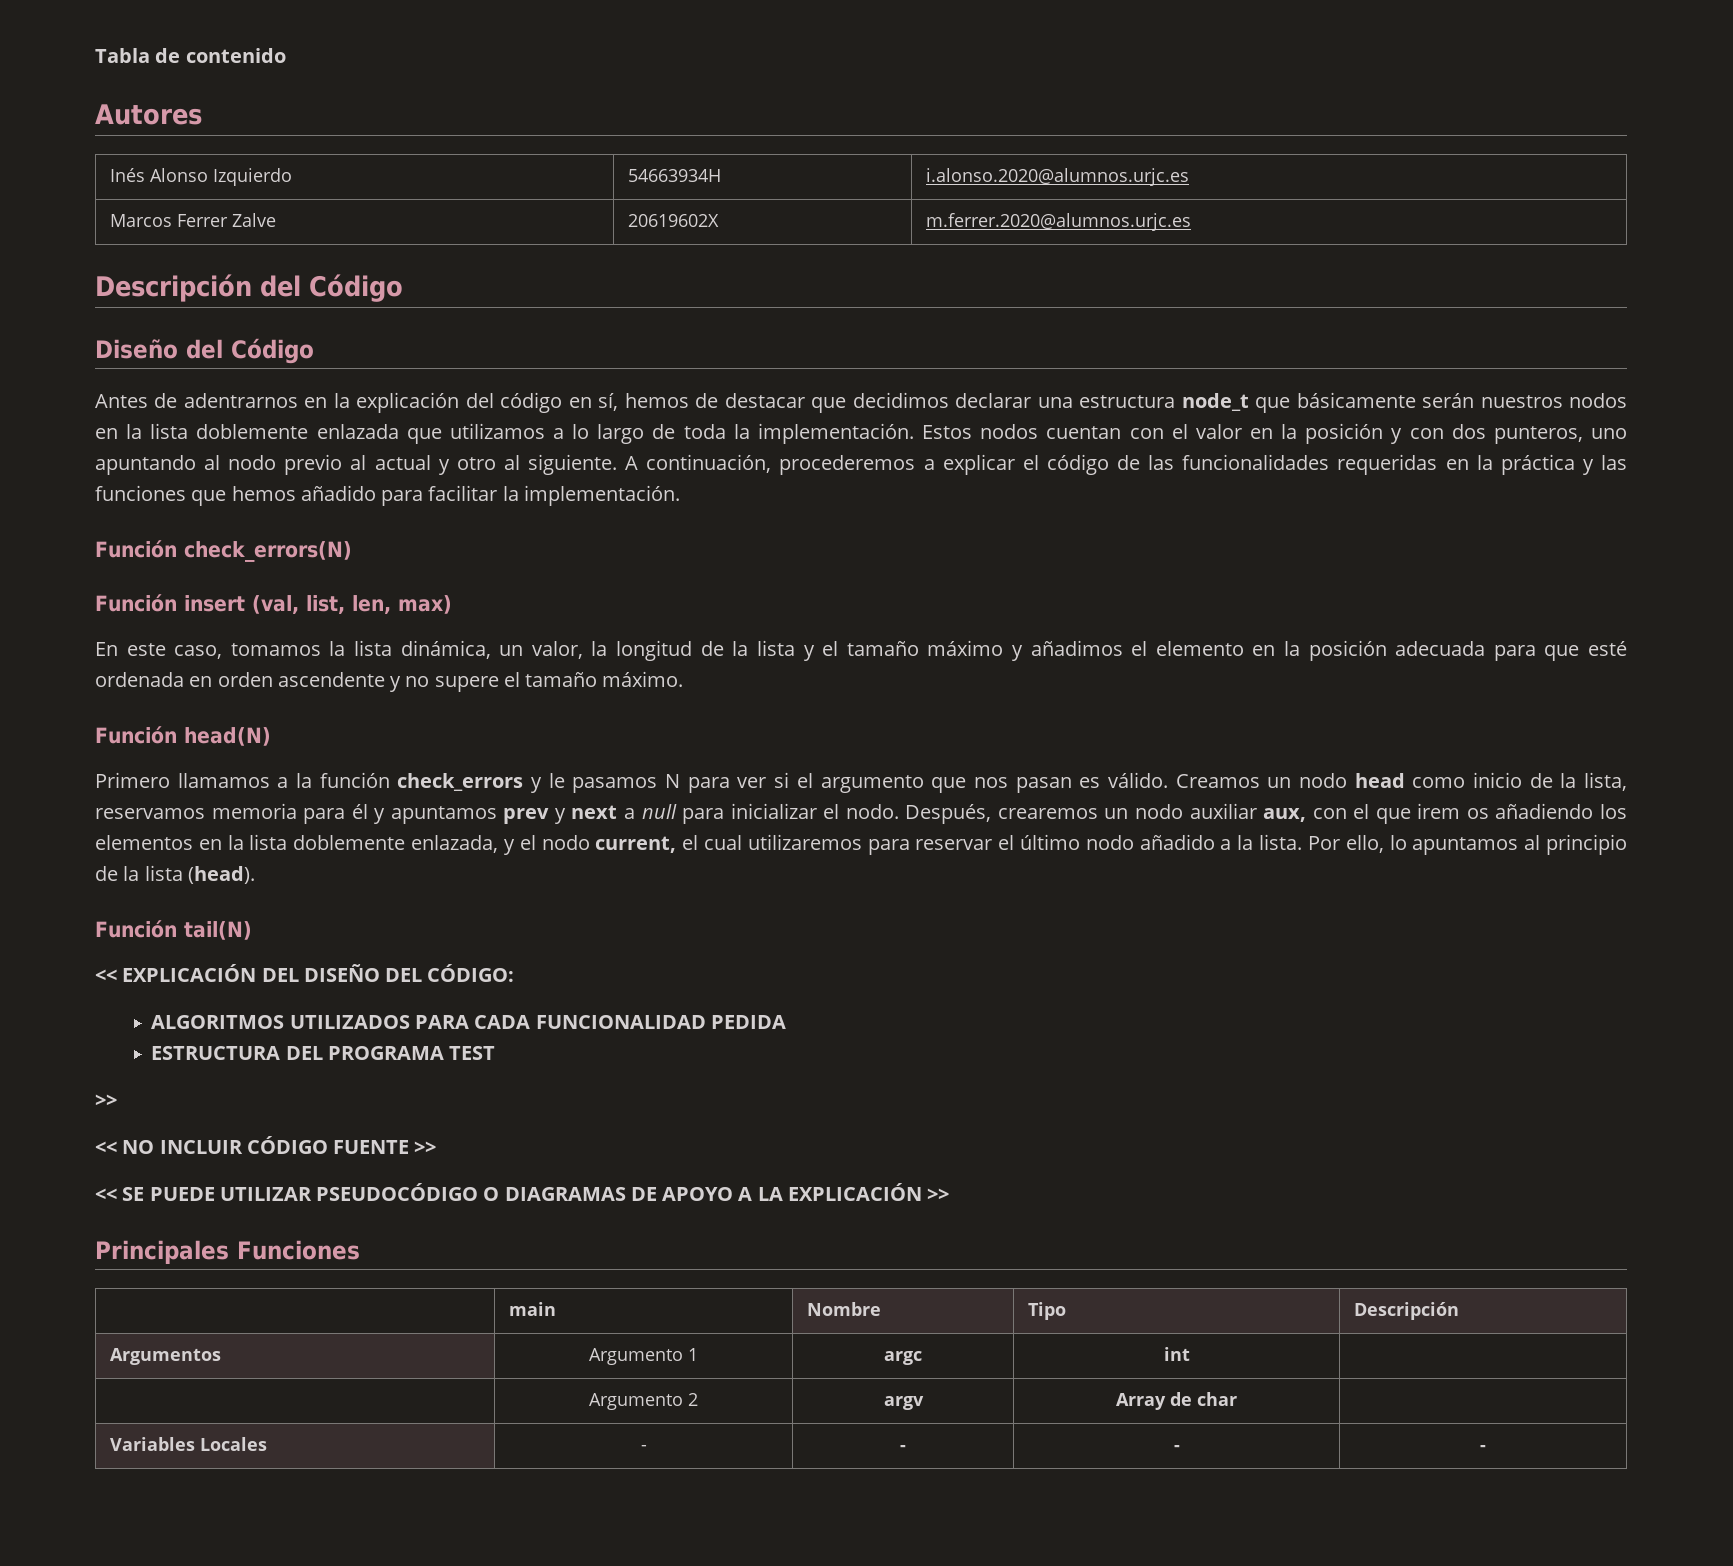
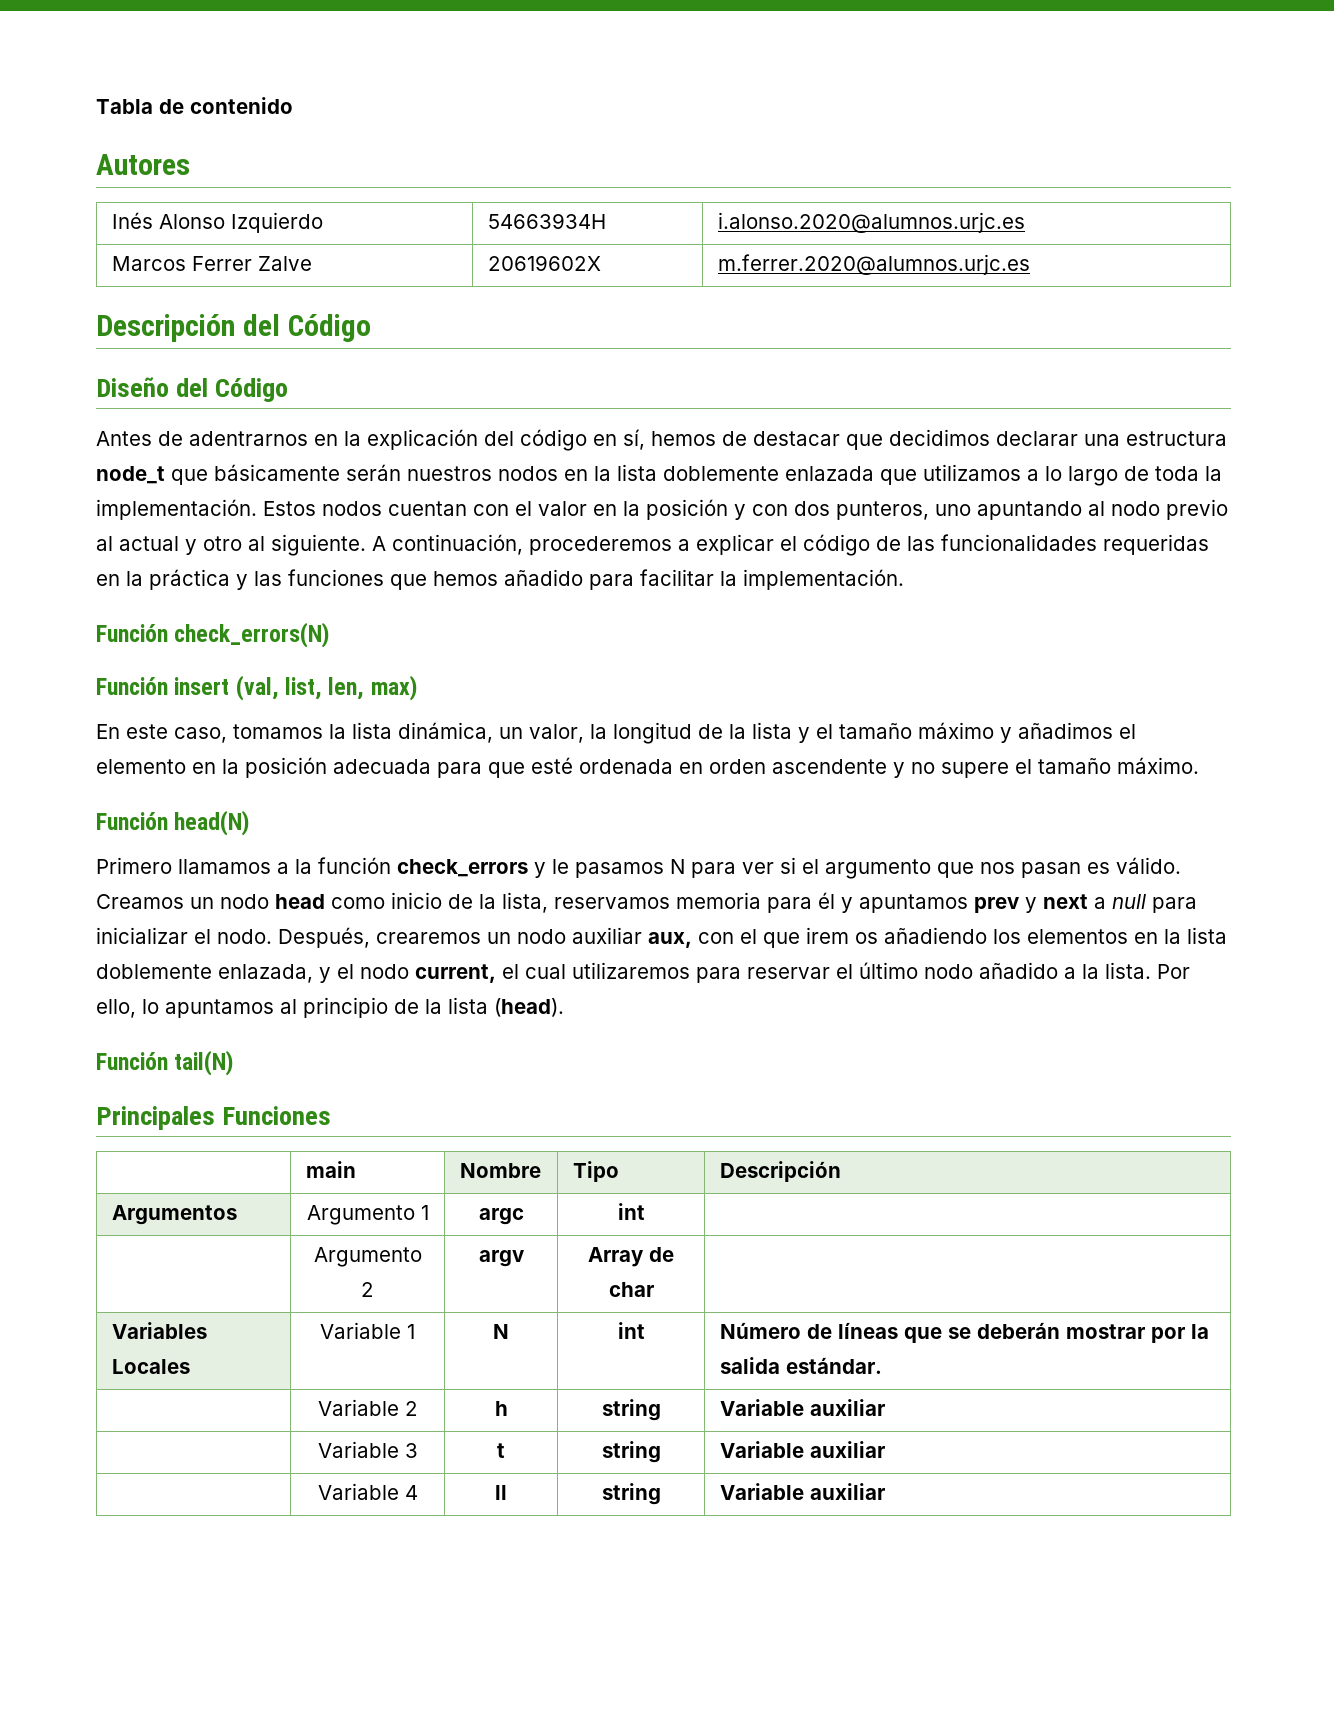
[95,964,515,982] [151,1015,786,1029] [151,1046,496,1060] [95,1094,117,1107] [95,1136,437,1154] [95,1183,950,1201] // << EXPLICACIÓN DEL DISEÑO DEL CÓDIGO: // ALGORITMOS UTILIZADOS PARA CADA FUNCIONALIDAD PEDIDA // ESTRUCTURA DEL PROGRAMA TEST // >> // << NO INCLUIR CÓDIGO FUENTE >> // << SE PUEDE UTILIZAR PSEUDOCÓDIGO O DIAGRAMAS DE APOYO A LA EXPLICACIÓN >> -> (234, 1063) none
[640,1445,647,1451] [900,1445,906,1451] [1173,1445,1180,1451] [1480,1445,1486,1451] - | - | - | - -> [320,1322,415,1339] [493,1324,509,1339] [617,1322,645,1339] [719,1322,1209,1343] [719,1357,882,1374] [317,1399,418,1416] [494,1401,508,1416] [601,1399,661,1421] [719,1399,885,1416] [317,1441,418,1458] [497,1443,505,1458] [601,1441,661,1463] [719,1441,885,1458] [317,1483,418,1500] [495,1485,507,1500] [601,1483,661,1505] [719,1483,885,1500] Variable 1 | N | int | Número de líneas que se deberán mostrar por la salida estándar. // | Variable 2 | h | string | Variable auxiliar // | Variable 3 | t | string | Variable auxiliar // | Variable 4 | ll | string | Variable auxiliar

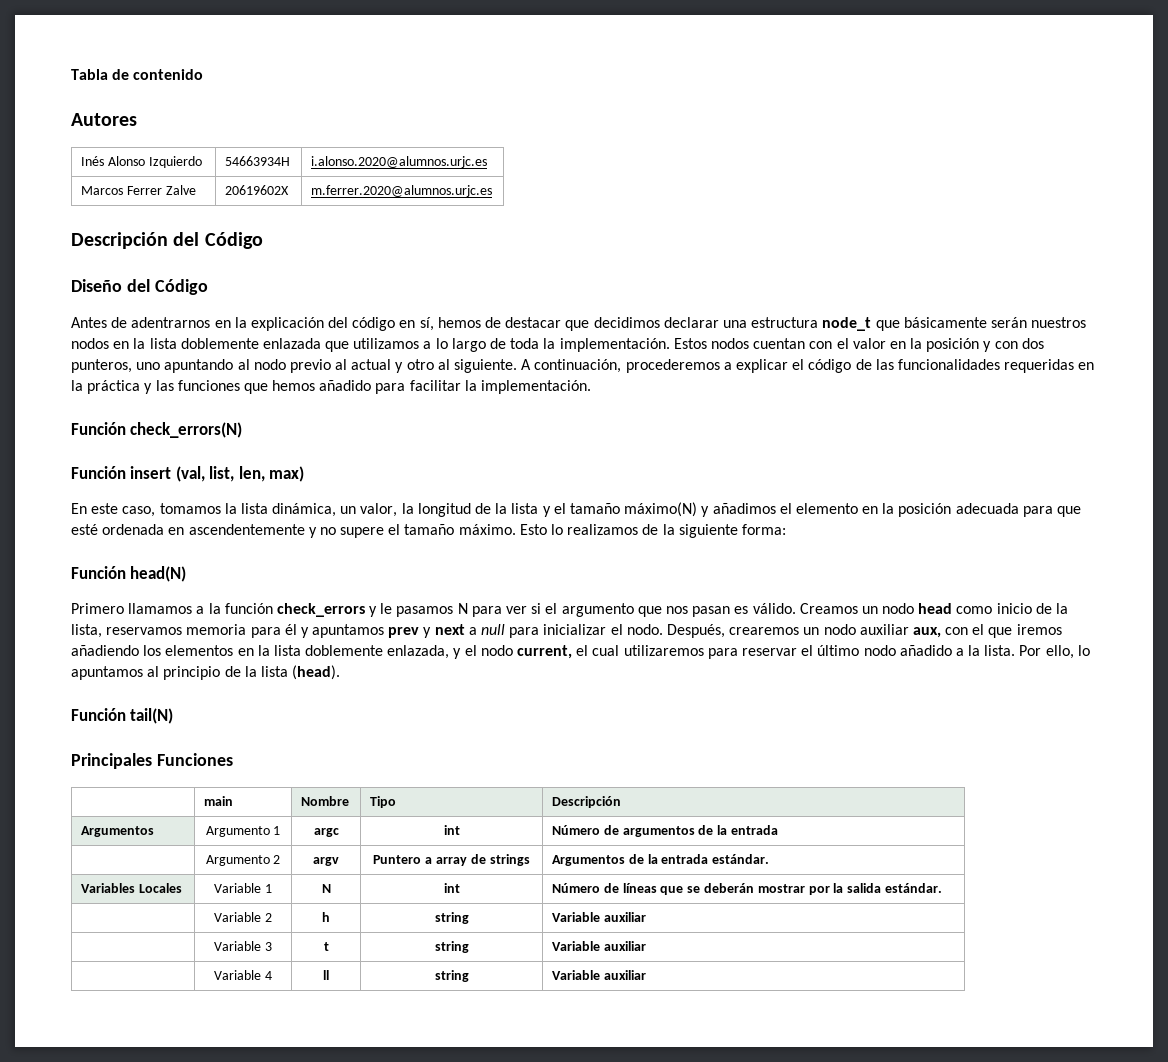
[918,722,994,739] máximo -> [624,502,698,517] máximo(N)
[709,759,887,774] orden ascendente -> [188,524,305,535] ascendentemente
(1199, 765) none -> [519,524,786,538] Esto lo realizamos de la siguiente forma:
[806,927,878,944] irem os -> [1016,624,1062,635] iremos
[313,1247,422,1267] [361,1282,374,1297] [478,1250,524,1267] [588,1247,674,1267] [608,1282,654,1297] // | Argumento 2 | argv | Array de char | -> [552,825,779,837] [205,855,281,866] [313,857,339,866] [373,854,530,866] [552,854,770,866] Número de argumentos de la entrada // | Argumento 2 | argv | Puntero a array de strings | Argumentos de la entrada estándar.

